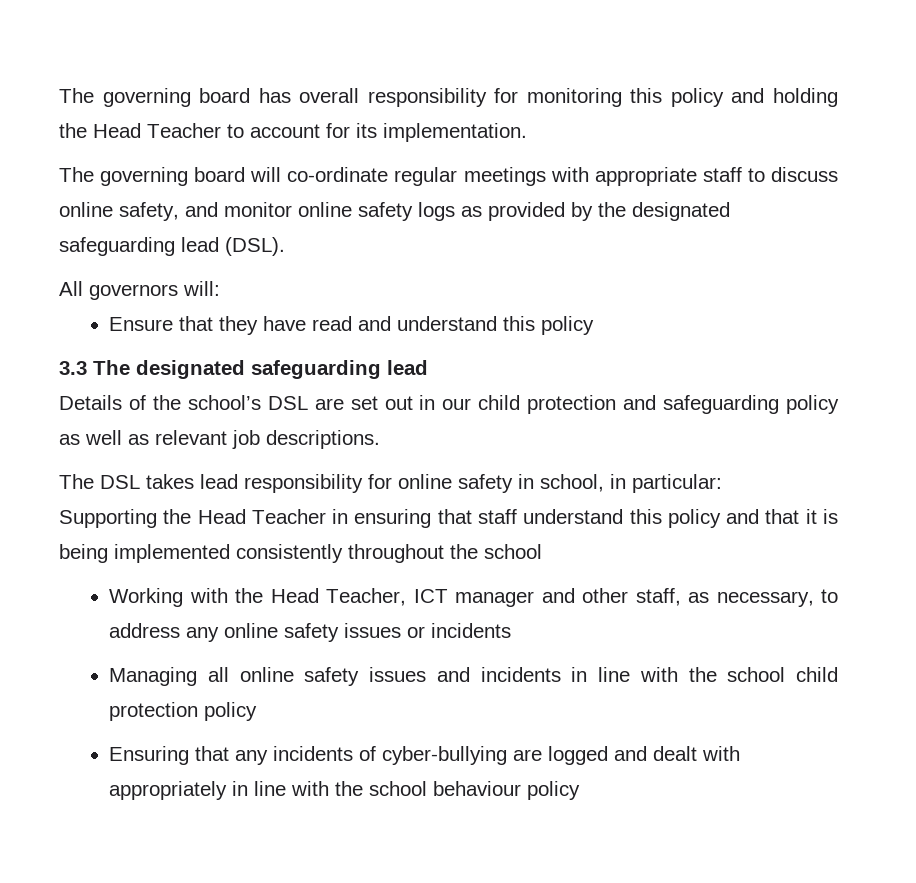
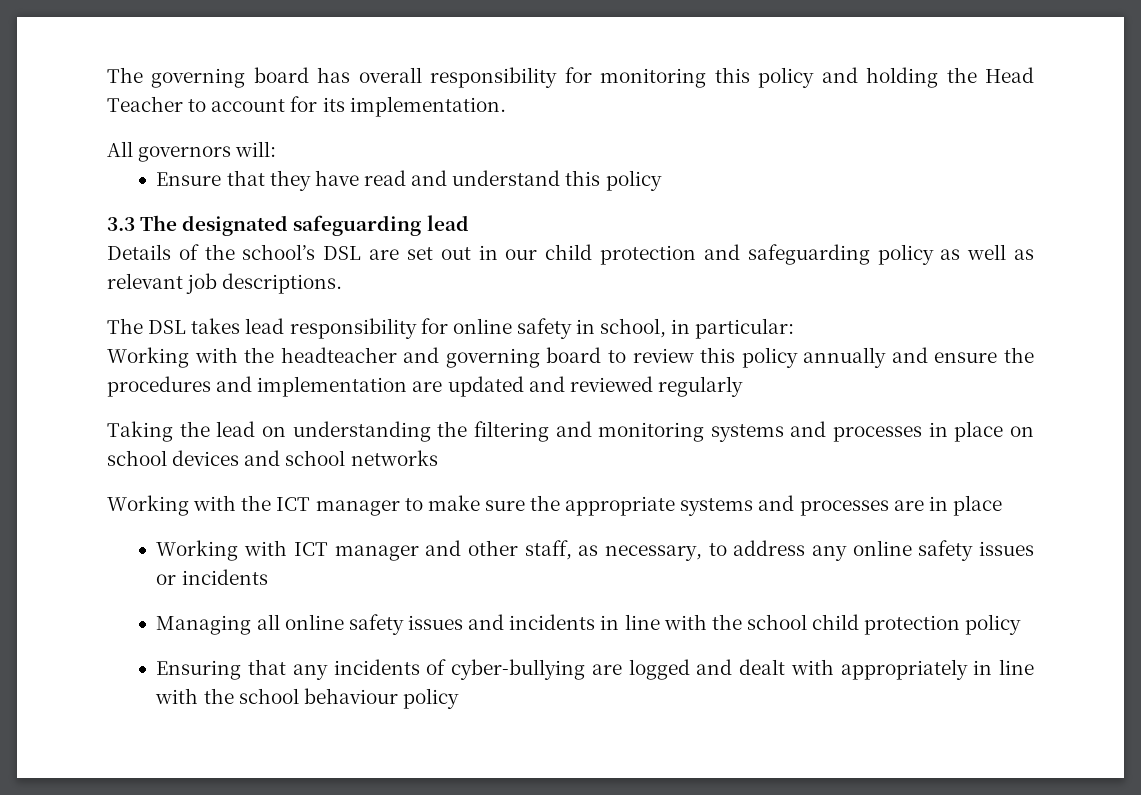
[59,167,838,186] [59,202,730,221] [59,237,285,256] // The governing board will co-ordinate regular meetings with appropriate staff to discuss online safety, and monitor online safety logs as provided by the designated safeguarding lead (DSL). -> (506, 106) none
[59,509,839,528] [59,544,542,563] [109,588,407,607] Supporting the Head Teacher in ensuring that staff understand this policy and that it is being implemented consistently throughout the school // Working with the Head Teacher, -> [107,347,1034,368] [107,376,743,397] [107,421,1034,442] [107,450,438,466] [107,495,1002,516] [156,540,288,561] Working with the headteacher and governing board to review this policy annually and ensure the procedures and implementation are updated and reviewed regularly // Taking the lead on understanding the filtering and monitoring systems and processes in place on school devices and school networks // Working with the ICT manager to make sure the appropriate systems and processes are in place // Working with

